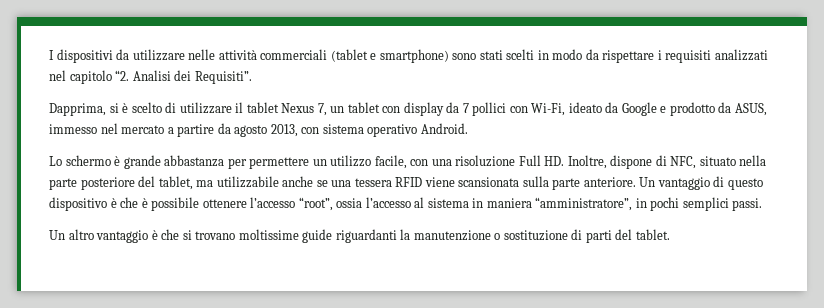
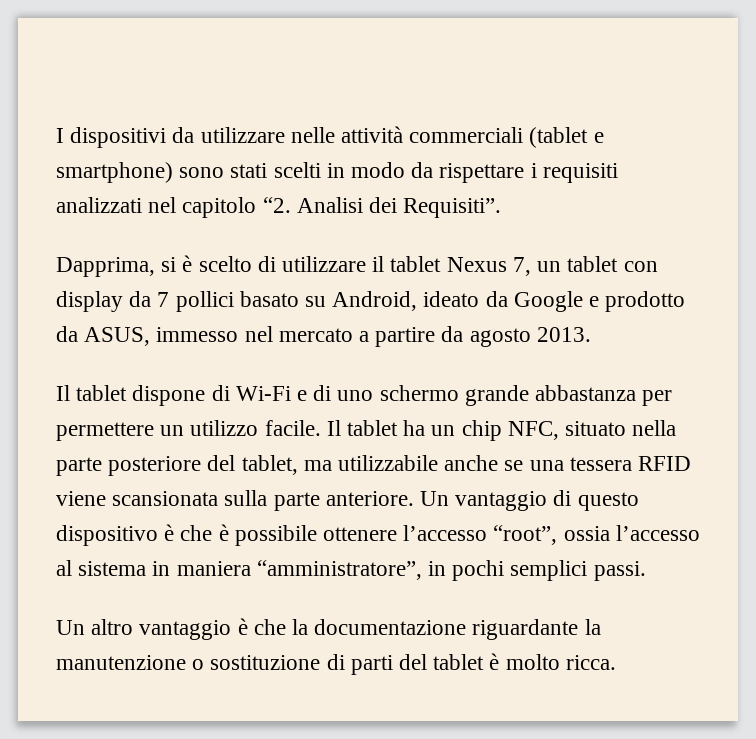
[509,103,566,116] con Wi-Fi, -> [239,291,418,311] basato su Android,
[270,123,468,137] [49,155,121,166] 2013, con sistema operativo Android. // Lo schermo è -> [536,327,591,342] [56,385,459,406] 2013. // Il tablet dispone di Wi-Fi e di uno schermo
[374,155,667,169] facile, con una risoluzione Full HD. Inoltre, dispone di -> [264,420,502,441] facile. Il tablet ha un chip
[182,229,397,243] si trovano moltissime guide riguardanti -> [292,619,579,640] la documentazione riguardante
[635,229,670,240] tablet. -> [433,653,616,670] tablet è molto ricca.

